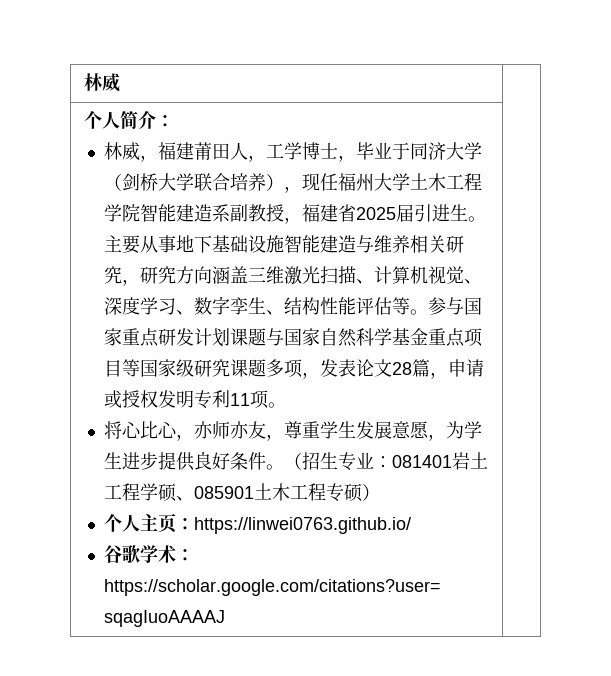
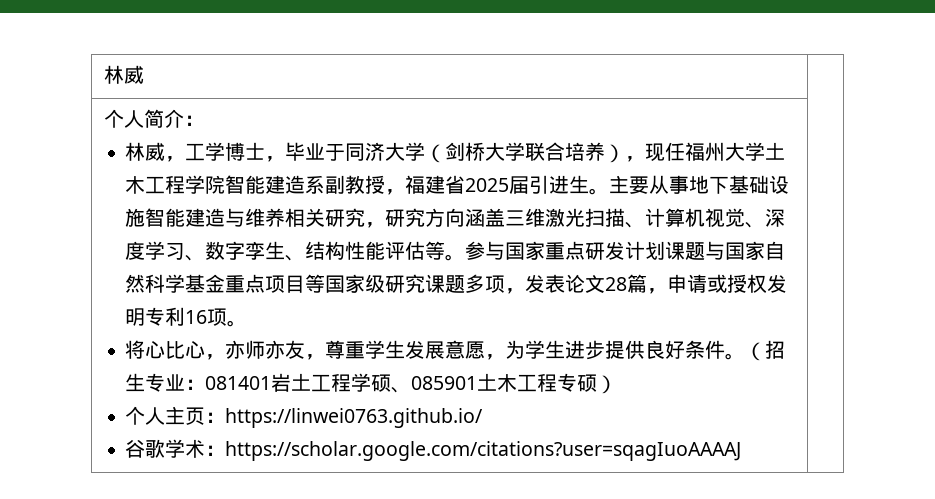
[158,142,267,162] 福建莆田人， -> (186, 159) none
[230,393,251,406] 11 -> [185,310,208,324] 16

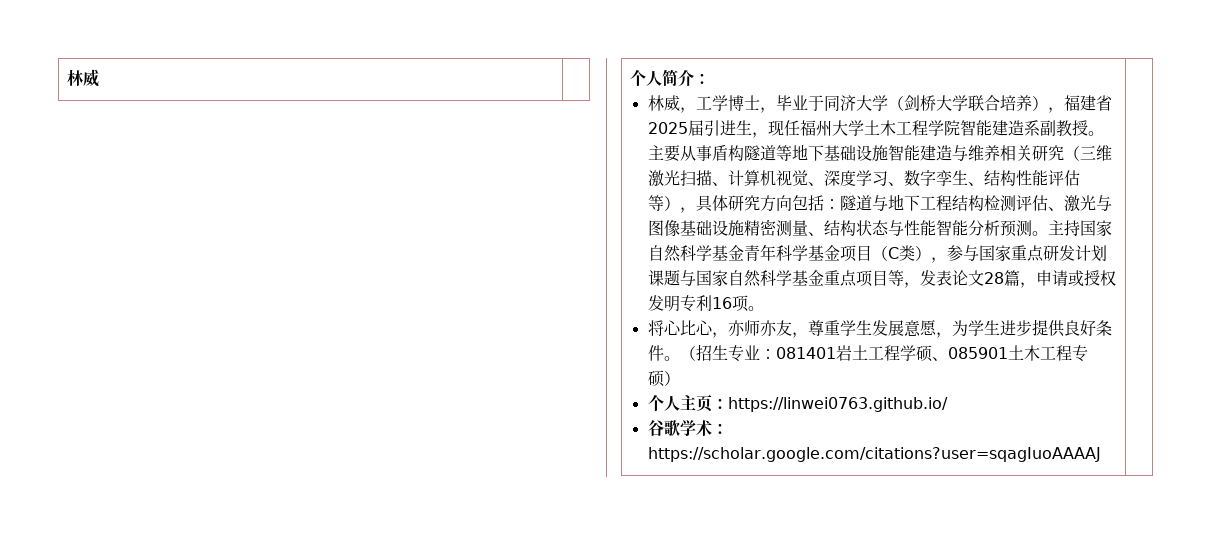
(646, 159) none -> [1063,95,1112,111] [647,120,768,138] 福建省2025届引进生，
[385,175,690,195] ，福建省2025届引进生。主要从事 -> [1087,131,1104,136] [647,145,792,162] 。主要从事盾构隧道等
[365,208,506,228] ，研究方向涵盖 -> [1063,146,1080,161] （
[445,254,466,261] 。 -> [663,194,1112,213] [647,219,1112,237] [647,244,947,263] ），具体研究方向包括：隧道与地下工程结构检测评估、激光与图像基础设施精密测量、结构状态与性能智能分析预测。主持国家自然科学基金青年科学基金项目（C类），
[325,274,506,293] 国家级研究课题多项 -> (904, 278) none

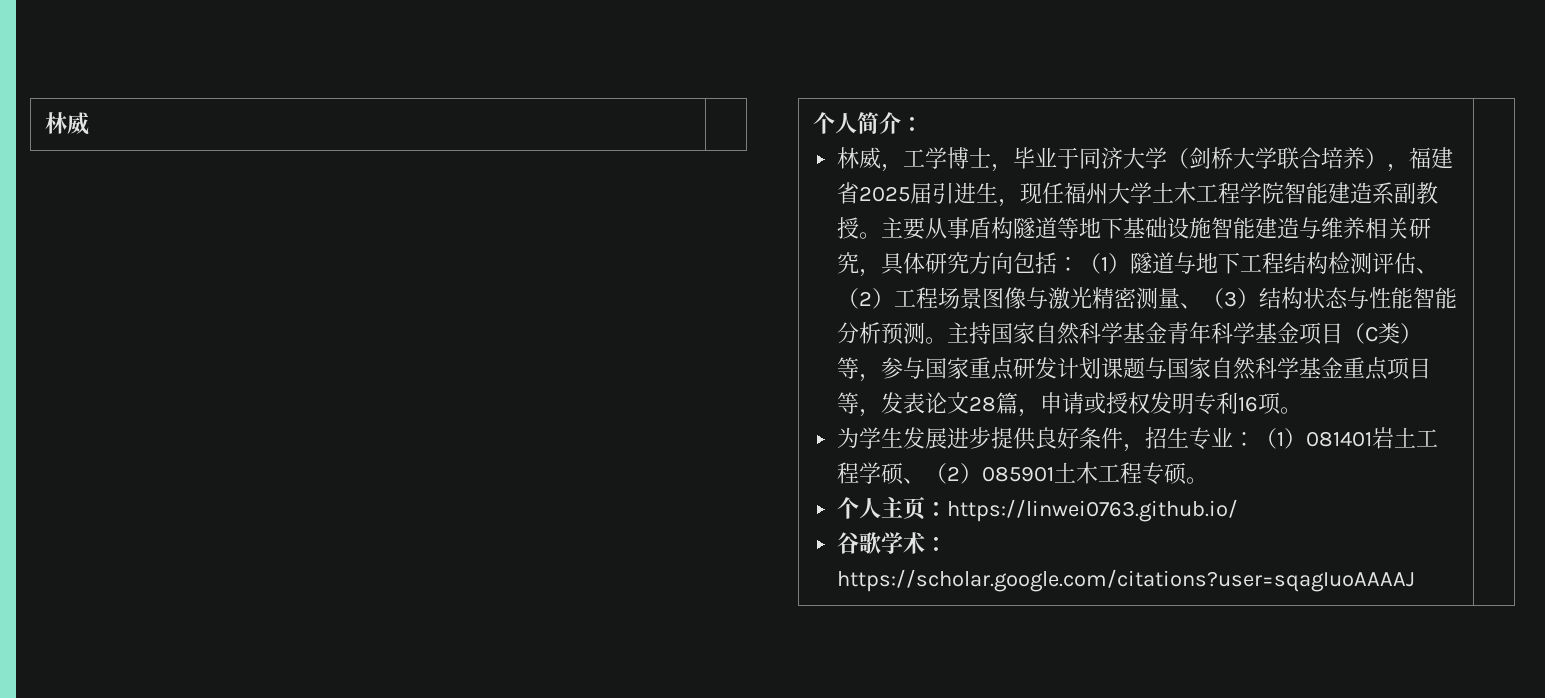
[1063,145,1112,161] [647,170,1080,187] [647,195,680,211] （三维激光扫描、计算机视觉、深度学习、数字孪生、结构性能评估等） -> (859, 263) none
(840, 204) none -> [1078,253,1130,274] （1）
[1063,195,1112,212] [647,220,744,237] 激光与图像基础设施 -> [836,287,1092,309] （2）工程场景图像与激光
(824, 234) none -> [1201,288,1259,309] （3）
(931, 253) none -> [836,357,859,379] 等
[647,320,1000,338] 将心比心，亦师亦友，尊重学生发展意愿，为学生 -> [836,427,947,449] 为学生发展
[663,346,696,361] 。（ -> [1122,444,1145,452] ，
(776, 354) none -> [1254,428,1306,449] （1）
(948, 359) none -> [924,463,982,484] （2）
[663,371,680,386] ） -> [1185,477,1208,484] 。

